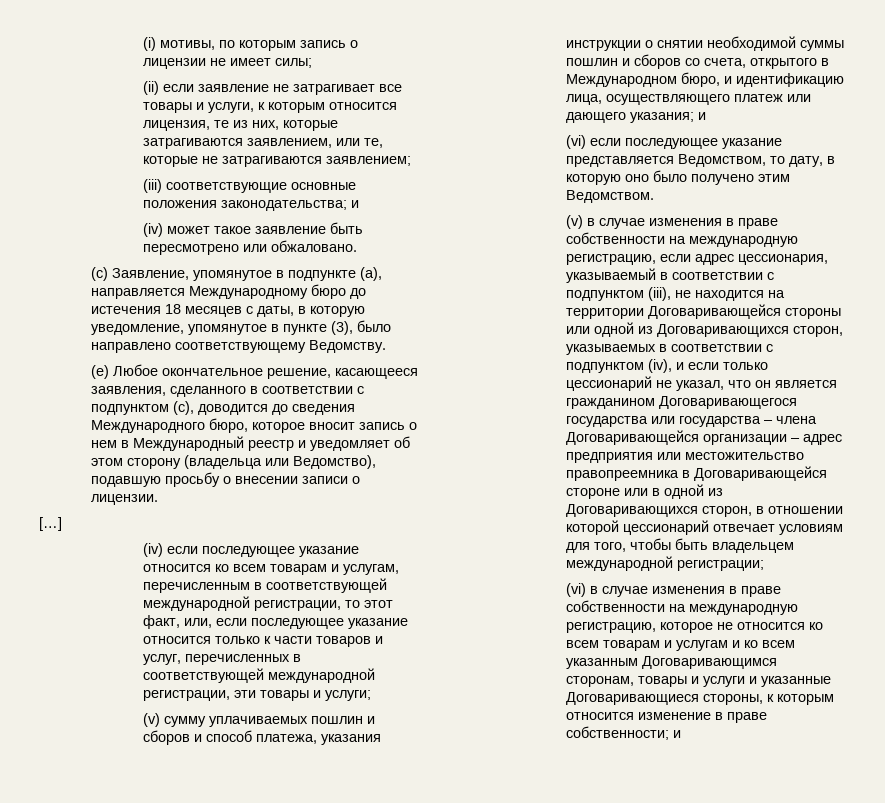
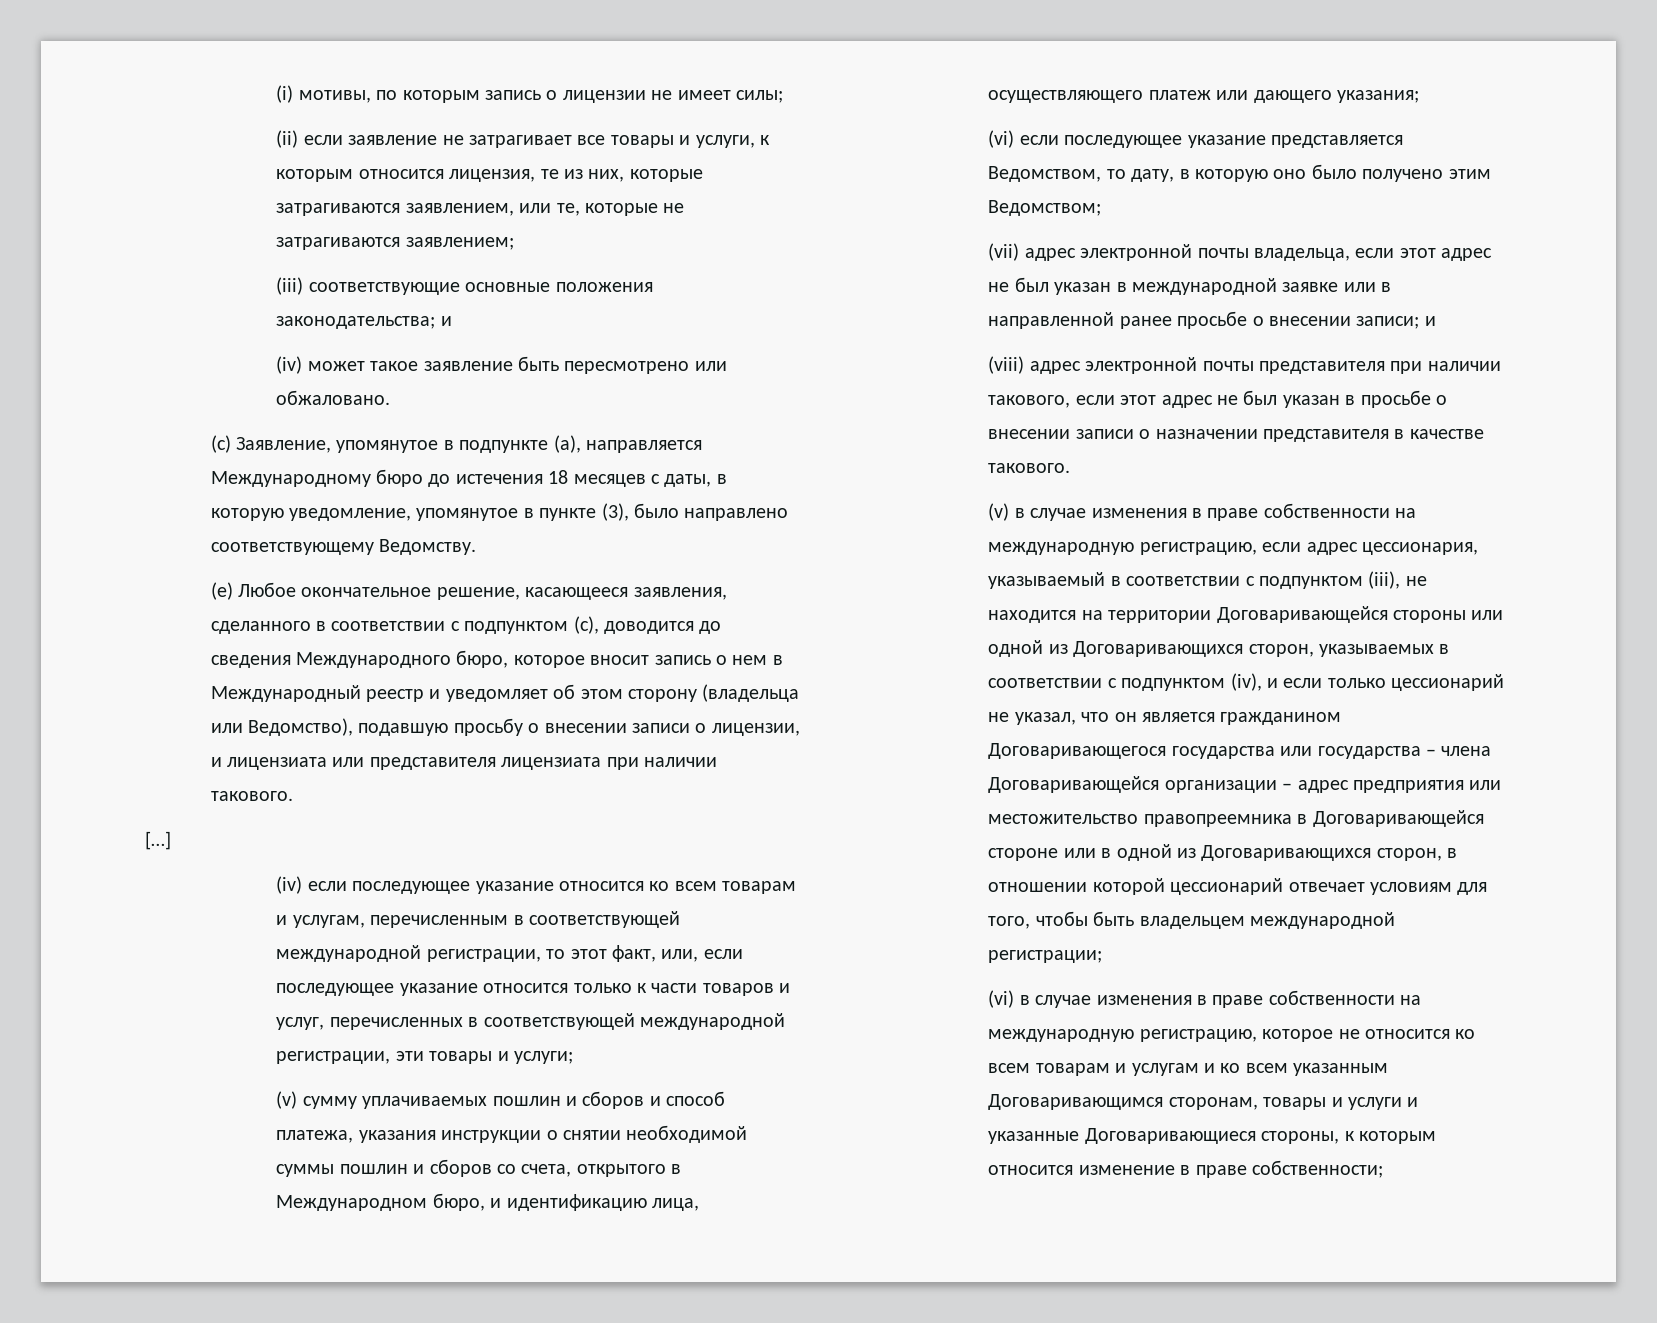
[91,494,159,505] лицензии. -> [711,723,800,736] [210,757,718,770] [210,791,293,801] лицензии, и лицензиата или представителя лицензиата при наличии такового.
[698,112,707,120] и -> (1419, 96) none
[566,190,655,203] Ведомством. -> [988,200,1102,216] [988,243,1493,261] [988,277,1392,295] [988,311,1436,329] [988,356,1501,374] [988,390,1447,408] [988,429,1484,442] [988,463,1071,473] Ведомством; // (vii) адрес электронной почты владельца, если этот адрес не был указан в международной заявке или в направленной ранее просьбе о внесении записи; и // (viii) адрес электронной почты представителя при наличии такового, если этот адрес не был указан в просьбе о внесении записи о назначении представителя в качестве такового.
[673,730,682,738] и -> (1383, 1169) none

